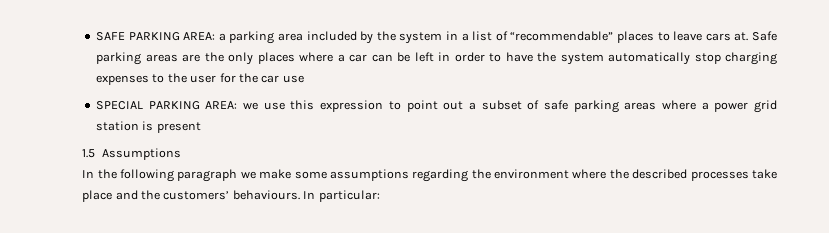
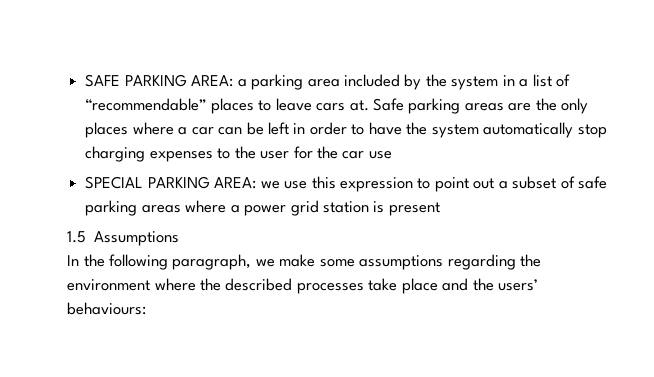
[177,169,238,182] paragraph -> [172,254,252,270] paragraph,
[163,190,380,202] customers’ behaviours. In particular: -> [498,279,539,291] [67,302,147,315] users’ behaviours:

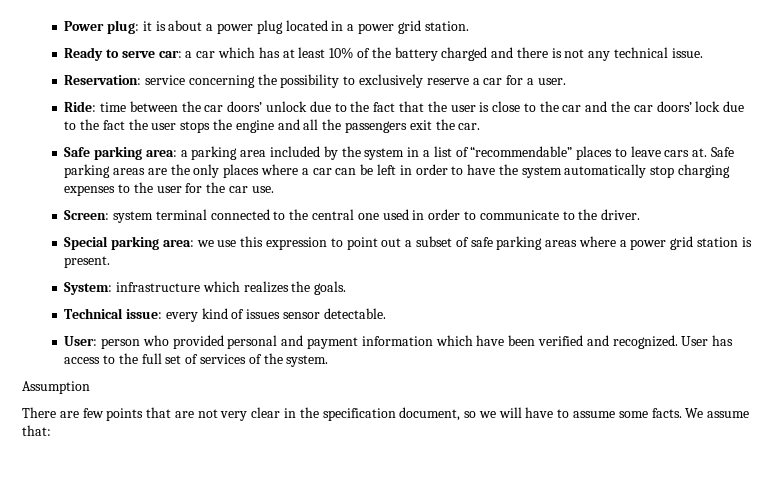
[85,74,234,87] SAFE PARKING AREA: -> [64,20,469,34] [64,47,703,61] [64,74,566,88] [64,101,745,112] [64,119,481,133] [64,146,177,160] Power plug: it is about a power plug located in a power grid station. // Ready to serve car: a car which has at least 10% of the battery charged and there is not any technical issue. // Reservation: service concerning the possibility to exclusively reserve a car for a user. // Ride: time between the car doors’ unlock due to the fact that the user is close to the car and the car doors’ lock due to the fact the user stops the engine and all the passengers exit the car. // Safe parking area:
[368,151,392,159] [85,176,257,189] use // SPECIAL PARKING AREA: -> [251,186,274,193] [64,209,641,223] [64,236,194,250] use. // Screen: system terminal connected to the central one used in order to communicate to the driver. // Special parking area:
[388,202,440,216] [67,231,180,246] [67,254,542,270] [67,278,539,294] [67,302,147,315] present // 1.5 Assumptions // In the following paragraph, we make some assumptions regarding the environment where the described processes take place and the users’ behaviours: -> [64,256,111,268] [64,281,347,295] [64,308,386,322] [64,335,734,349] [64,353,329,367] [22,381,90,394] [22,407,750,421] [22,425,51,436] present. // System: infrastructure which realizes the goals. // Technical issue: every kind of issues sensor detectable. // User: person who provided personal and payment information which have been verified and recognized. User has access to the full set of services of the system. // Assumption // There are few points that are not very clear in the specification document, so we will have to assume some facts. We assume that:

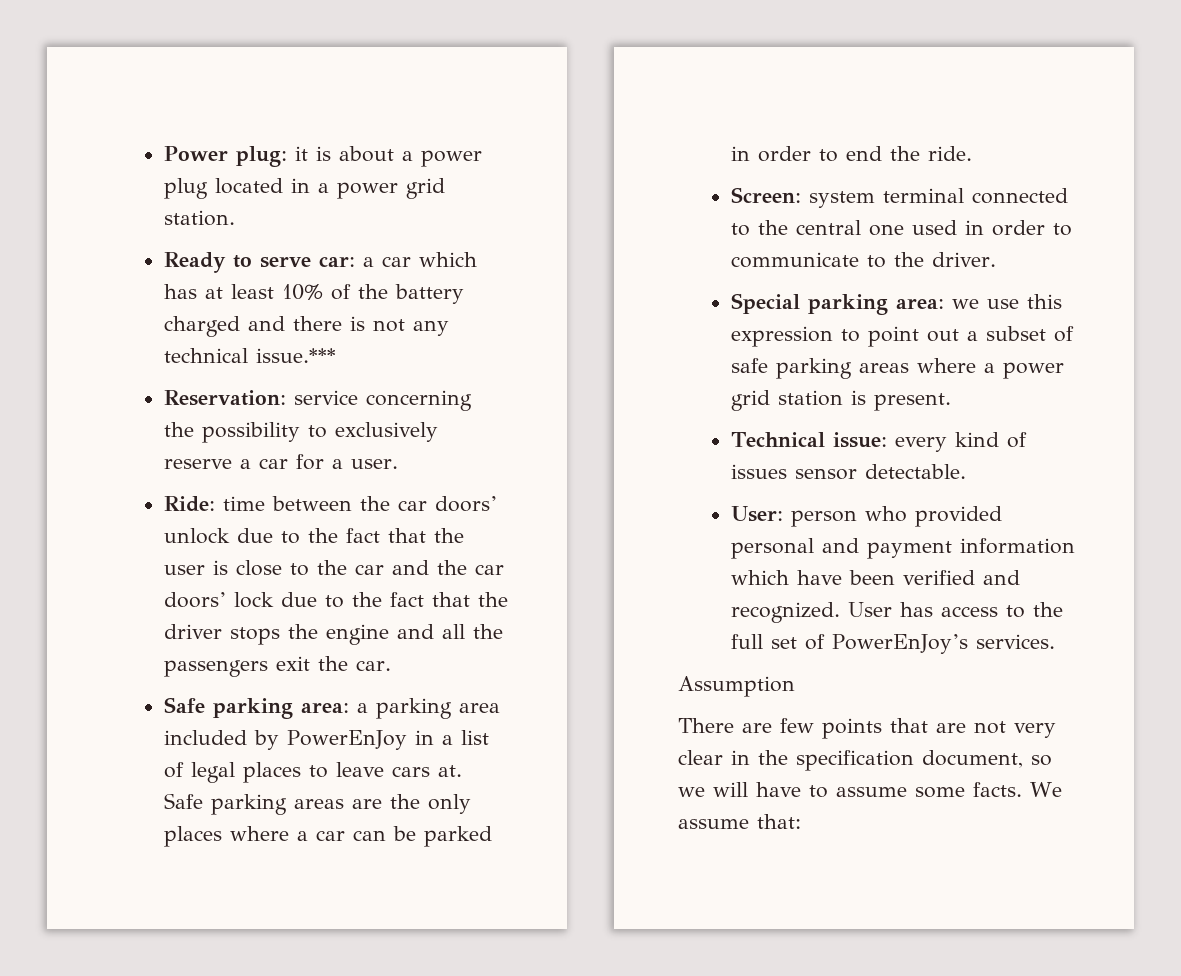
[671,48,703,58] issue. -> [256,348,337,363] issue.***
[128,119,177,130] the user -> [432,592,509,607] [164,624,223,639] that the driver
[341,146,405,160] the system -> [287,730,408,750] PowerEnJoy
[470,146,573,157] “recommendable” -> [191,762,236,783] legal
[376,164,730,178] [64,182,274,196] left in order to have the system automatically stop charging expenses to the user for the car use. -> [424,826,493,847] [731,146,973,162] parked in order to end the ride.
[64,281,347,295] // System: infrastructure which realizes the goals. -> (952, 402) none
[200,353,329,367] services of the system. -> [832,634,1056,654] PowerEnJoy’s services.

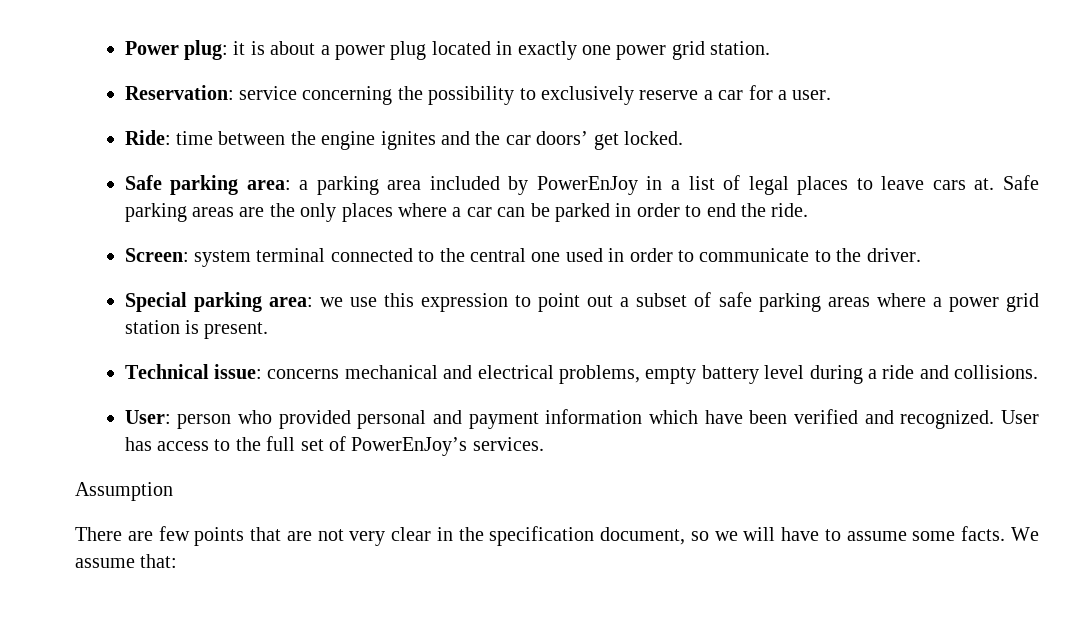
[318,183,330,193] a -> [517,41,611,60] exactly one
[164,252,478,273] [164,284,465,304] [164,316,450,337] [164,348,337,363] // Ready to serve car: a car which has at least 10% of the battery charged and there is not any technical issue.*** -> (771, 48) none
[398,496,498,512] [164,528,465,544] [164,560,505,576] [164,592,509,608] [164,624,504,645] [164,656,392,677] car doors’ unlock due to the fact that the user is close to the car and the car doors’ lock due to the fact that the driver stops the engine and all the passengers exit the car. -> [321,131,683,150] engine ignites and the car doors’ get locked.
[895,432,1028,452] [731,464,967,480] every kind of issues sensor detectable. -> [267,365,1039,384] concerns mechanical and electrical problems, empty battery level during a ride and collisions.

